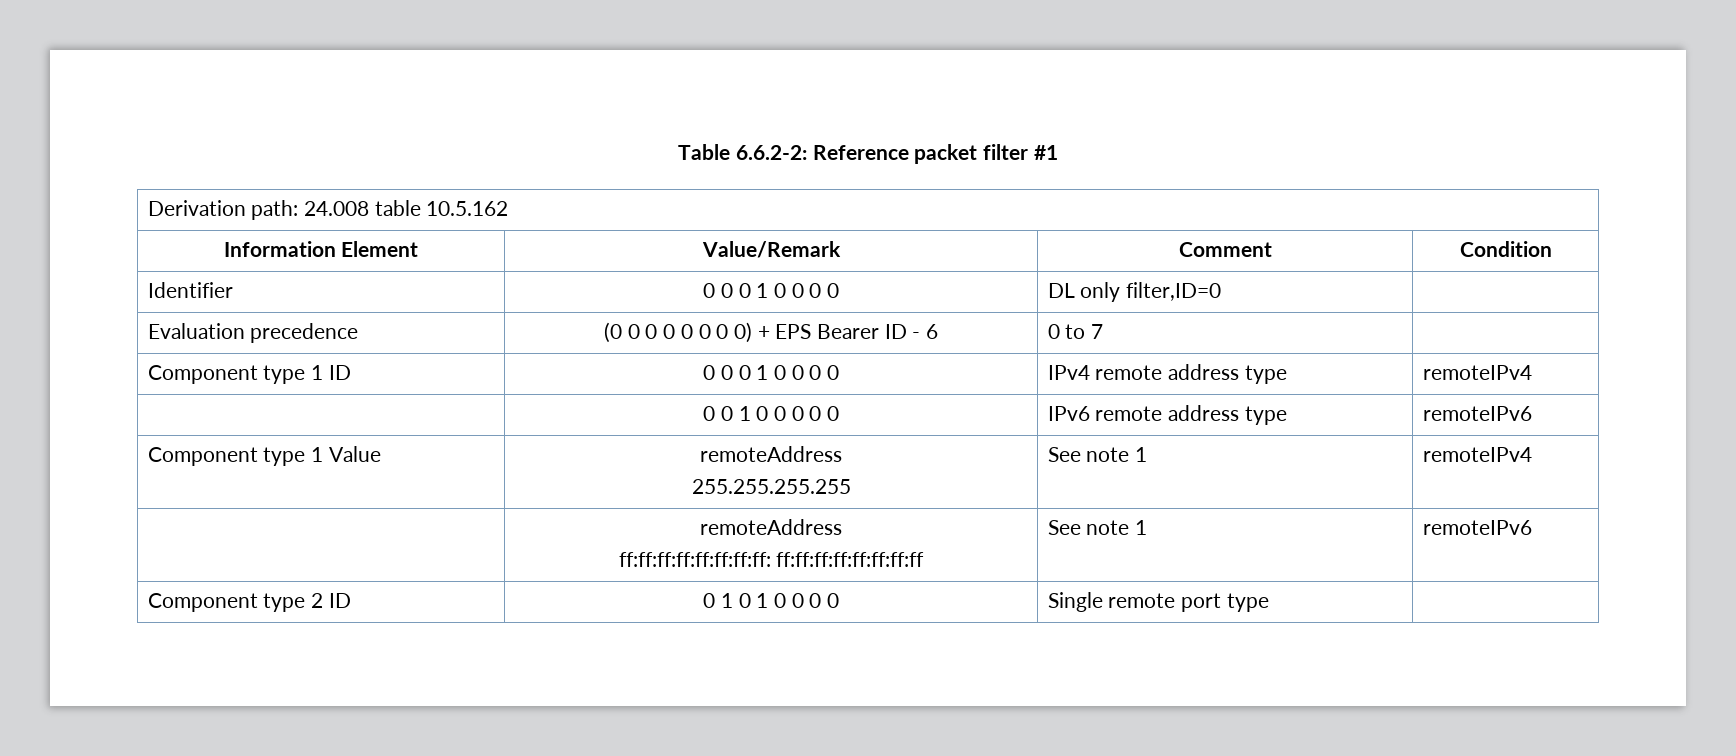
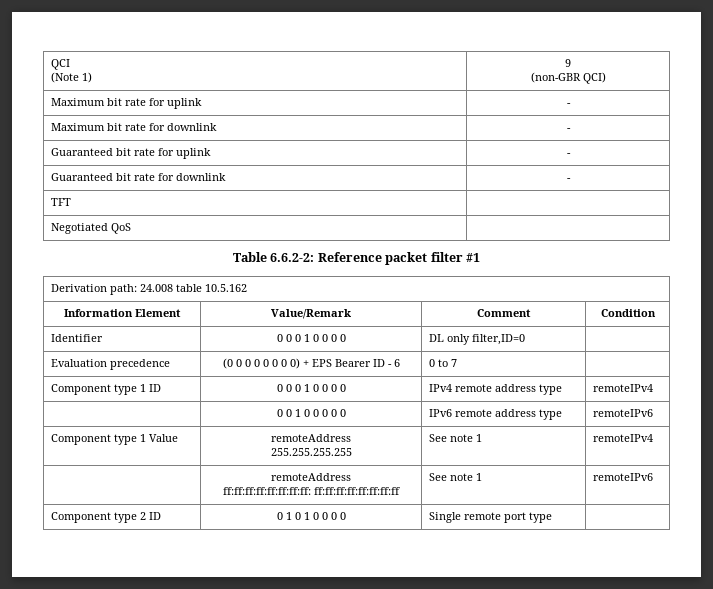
(678, 152) none -> [51,59,71,70] [51,72,93,83] [565,59,571,67] [530,72,606,84] [51,98,203,109] [566,103,571,106] [51,123,218,131] [566,128,571,131] [51,148,212,159] [566,153,571,156] [51,173,227,181] [566,178,571,181] [51,198,72,206] [51,223,132,234] QCI // (Note 1) | 9 // (non-GBR QCI) // Maximum bit rate for uplink | - // Maximum bit rate for downlink | - // Guaranteed bit rate for uplink | - // Guaranteed bit rate for downlink | - // TFT | // Negotiated QoS | //

